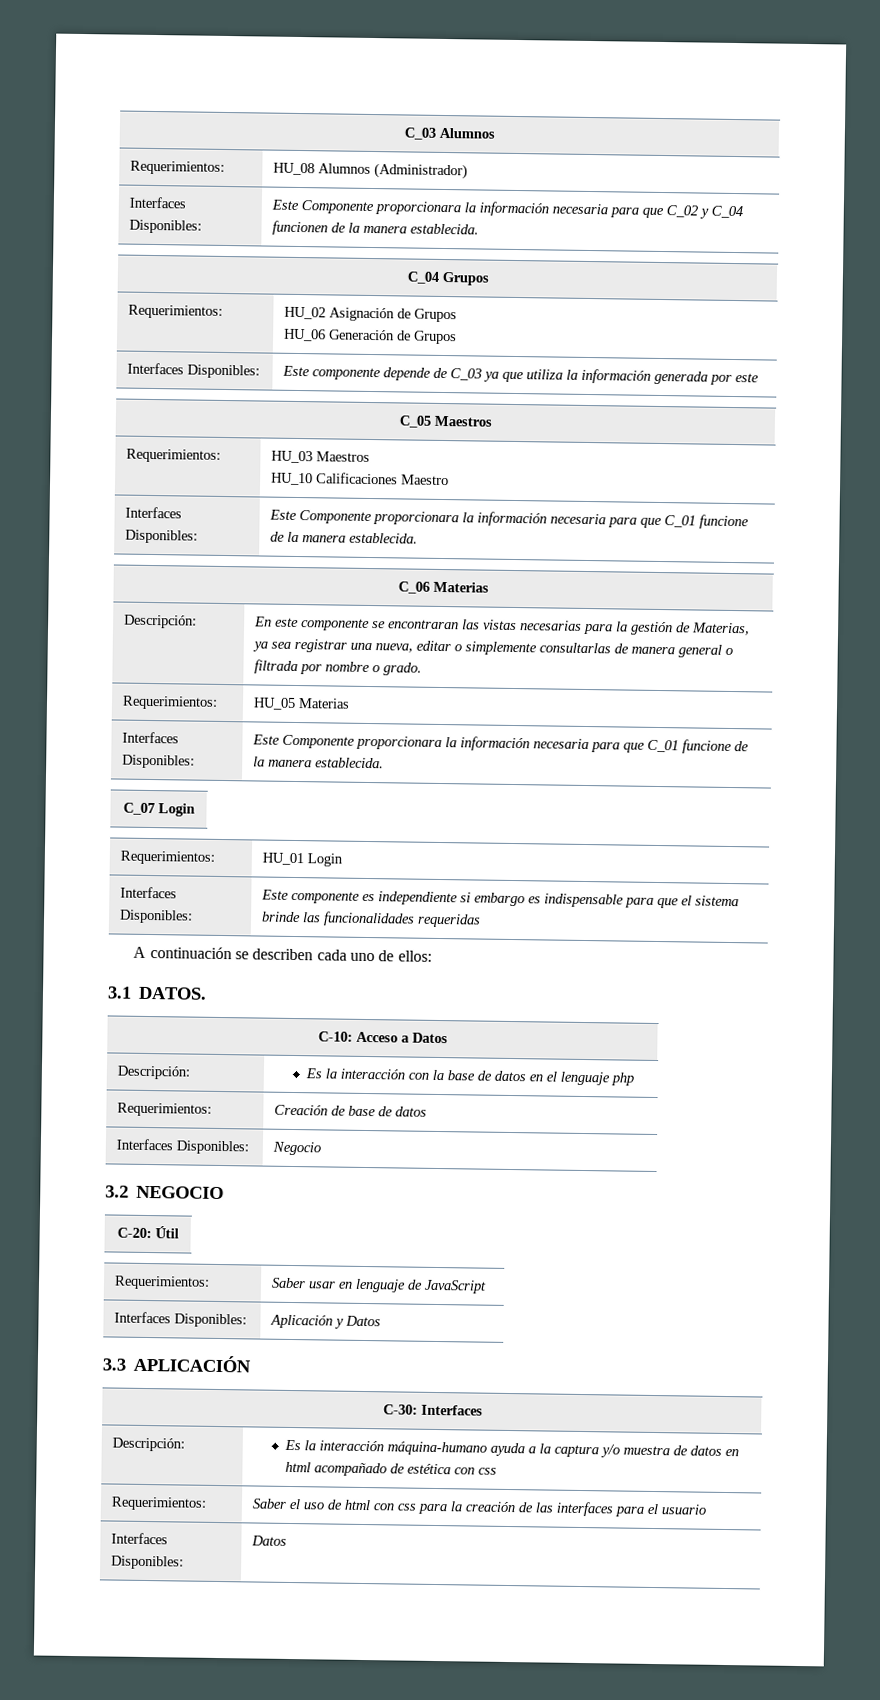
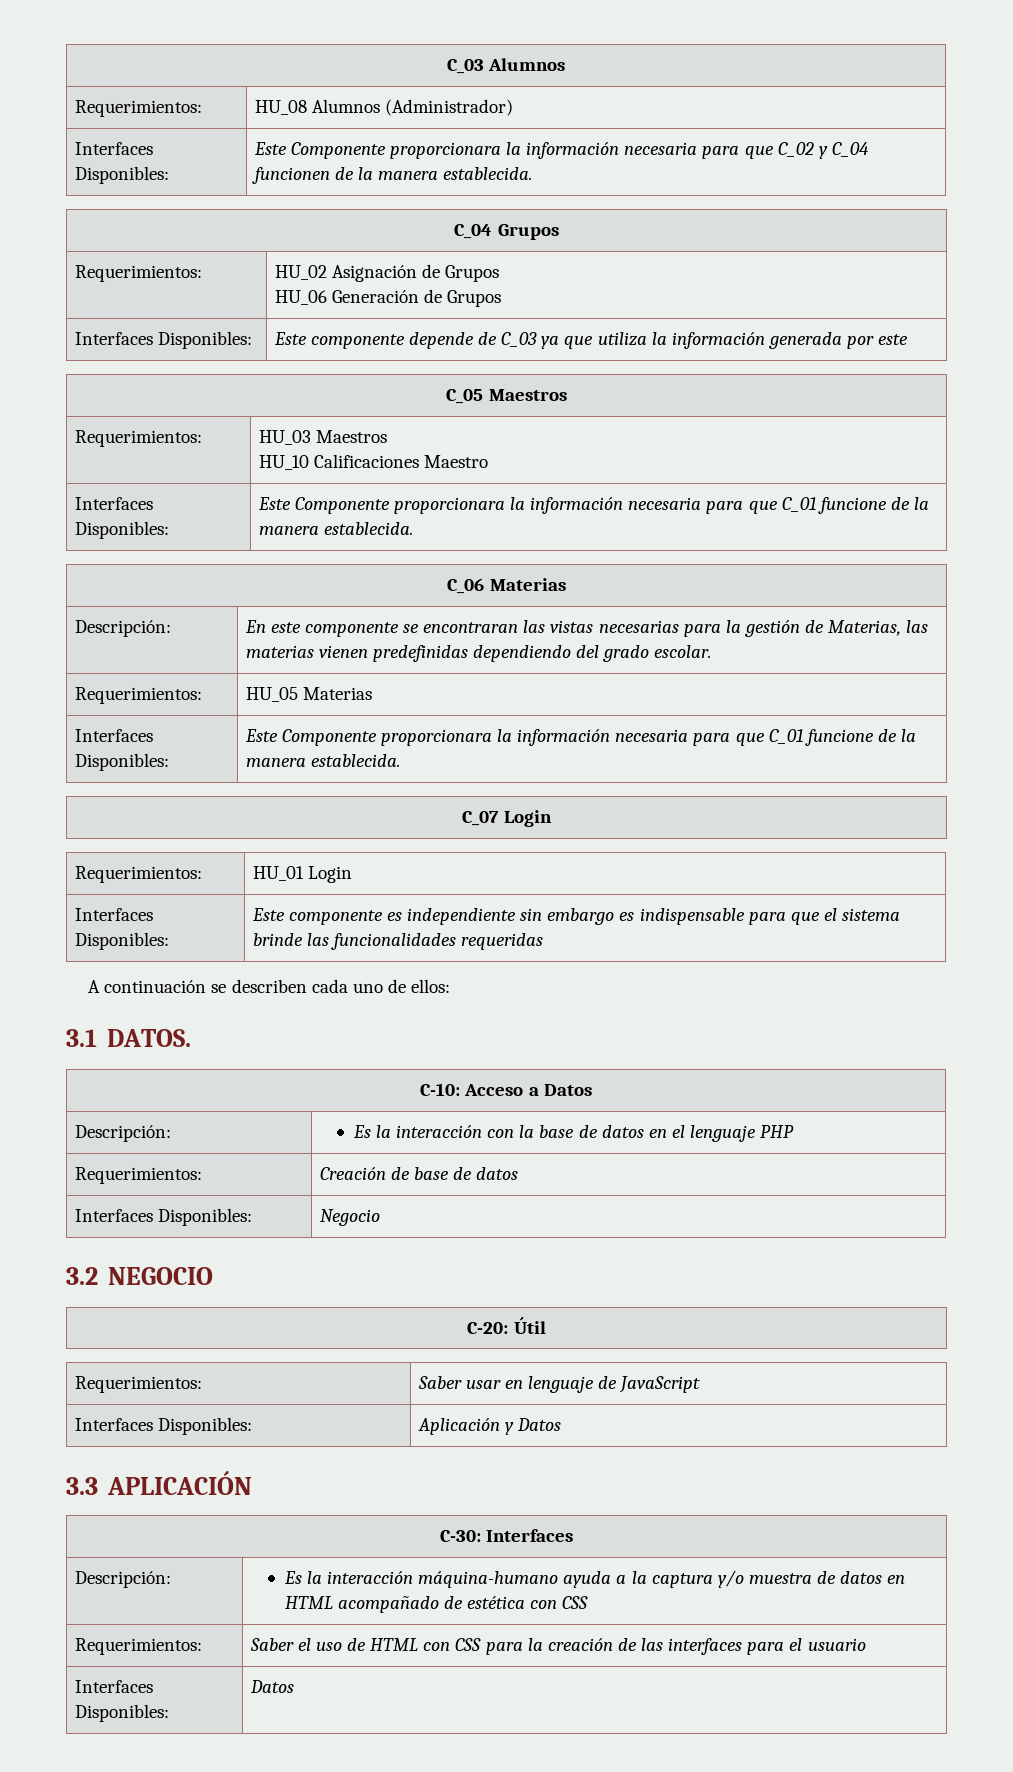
[252,638,734,658] [254,659,423,676] ya sea registrar una nueva, editar o simplemente consultarlas de manera general o filtrada por nombre o grado. -> [906,620,929,633] [245,645,712,662] las materias vienen predefinidas dependiendo del grado escolar.
[460,892,472,903] si -> [520,908,543,921] sin
[610,1072,634,1086] php -> [760,1125,795,1138] PHP
[284,1461,311,1473] html -> [284,1596,333,1609] HTML
[477,1467,497,1475] css -> [562,1596,589,1609] CSS
[344,1499,417,1511] html con css -> [370,1638,482,1651] HTML con CSS

